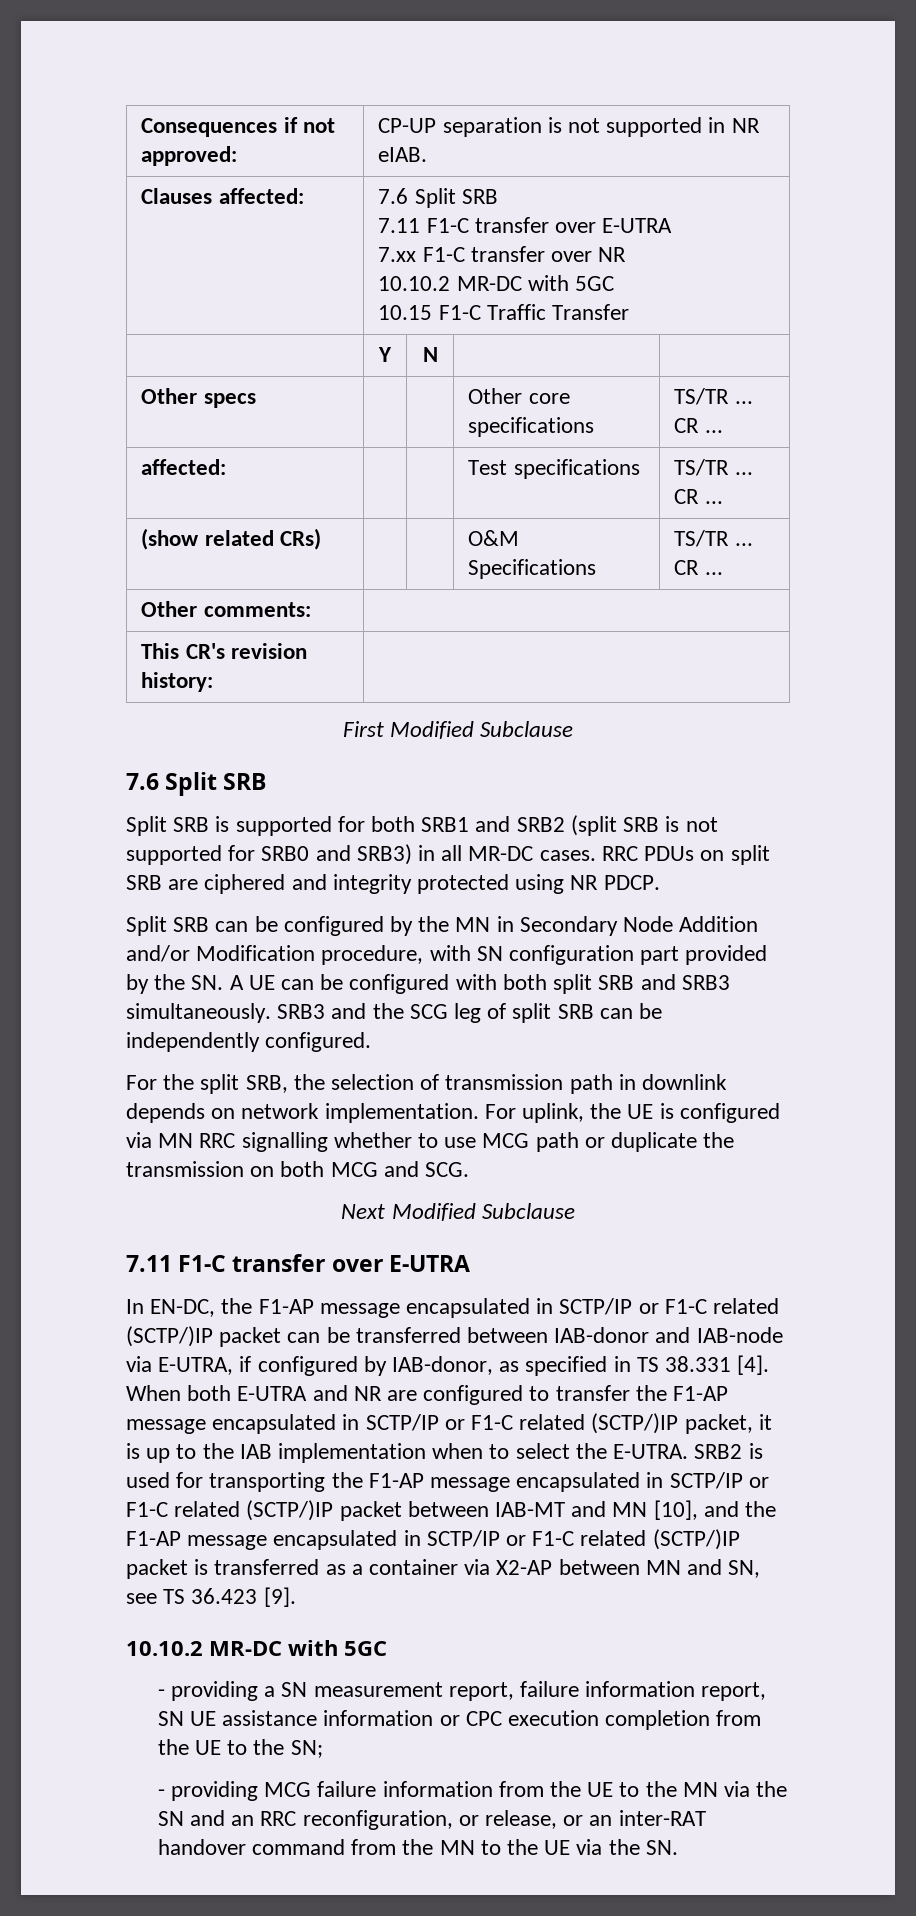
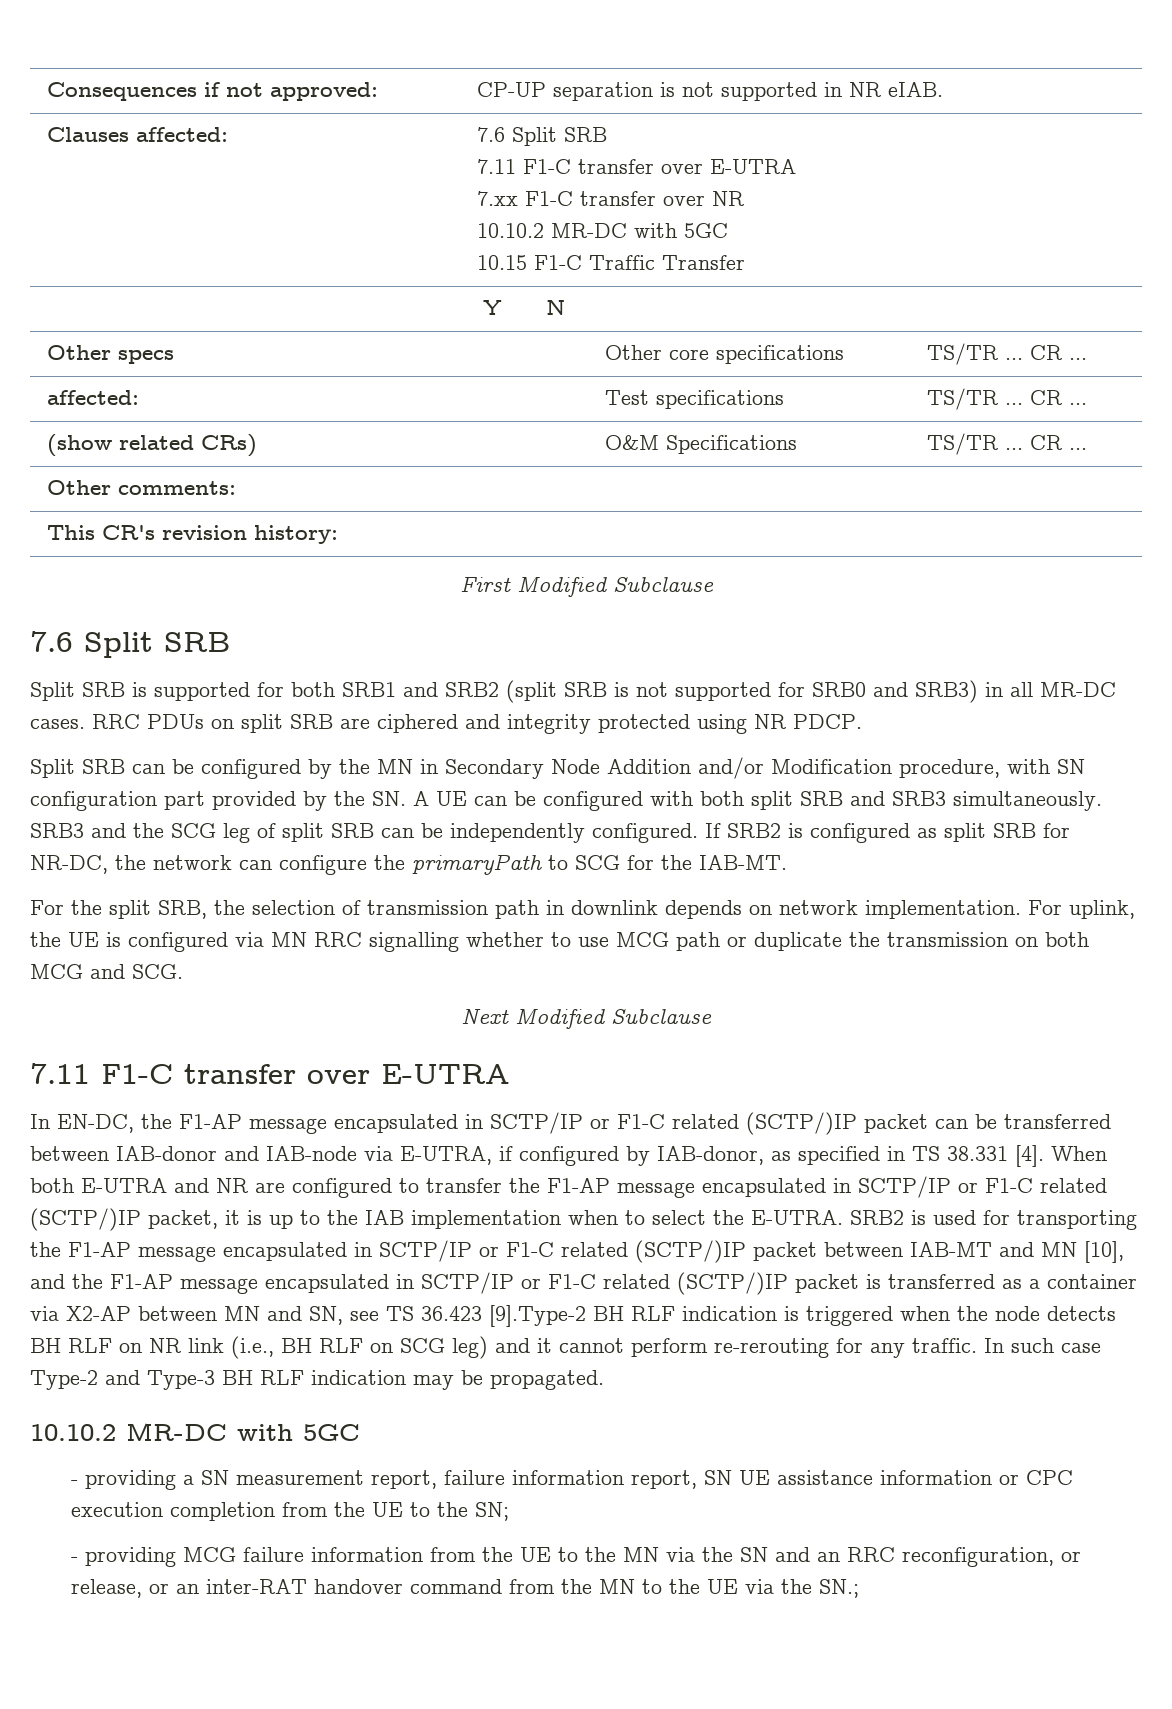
(372, 1042) none -> [705,823,1070,843] [30,854,787,875] If SRB2 is configured as split SRB for NR-DC, the network can configure the primaryPath to SCG for the IAB-MT.
[263,1587,296,1607] [9]. -> [489,1305,1116,1327] [30,1336,1101,1359] [30,1370,604,1390] [9].Type-2 BH RLF indication is triggered when the node detects BH RLF on NR link (i.e., BH RLF on SCG leg) and it cannot perform re-rerouting for any traffic. In such case Type-2 and Type-3 BH RLF indication may be propagated.
[645,1840,678,1855] SN. -> [818,1579,859,1598] SN.;

